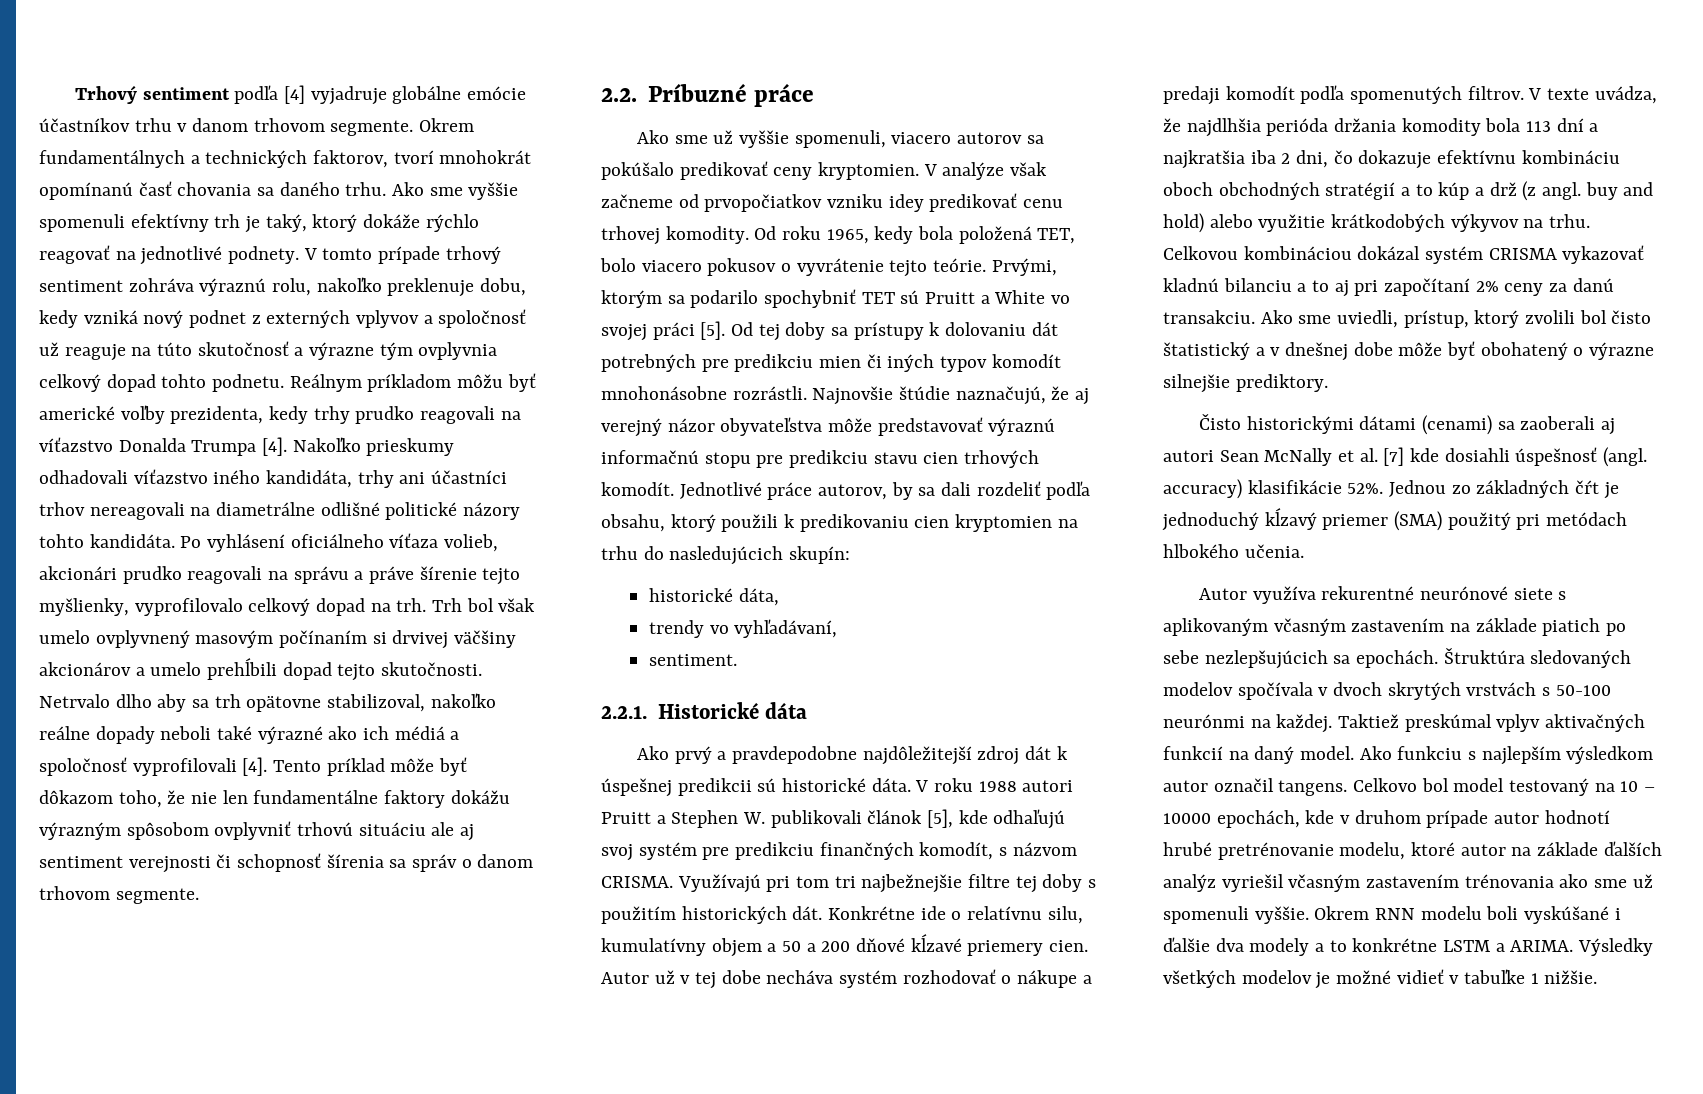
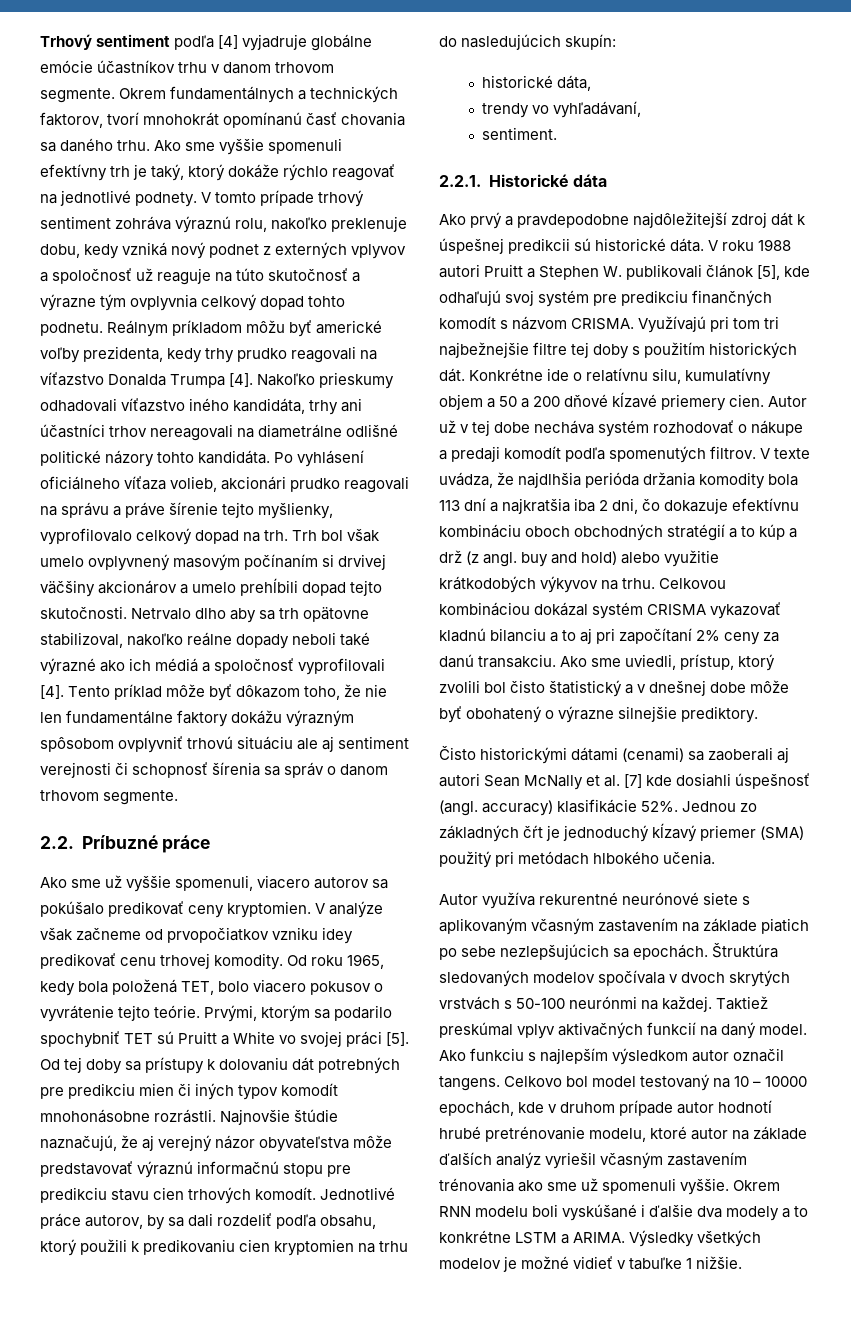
[919,842,994,860] komodít, -> [439,316,496,329] komodít

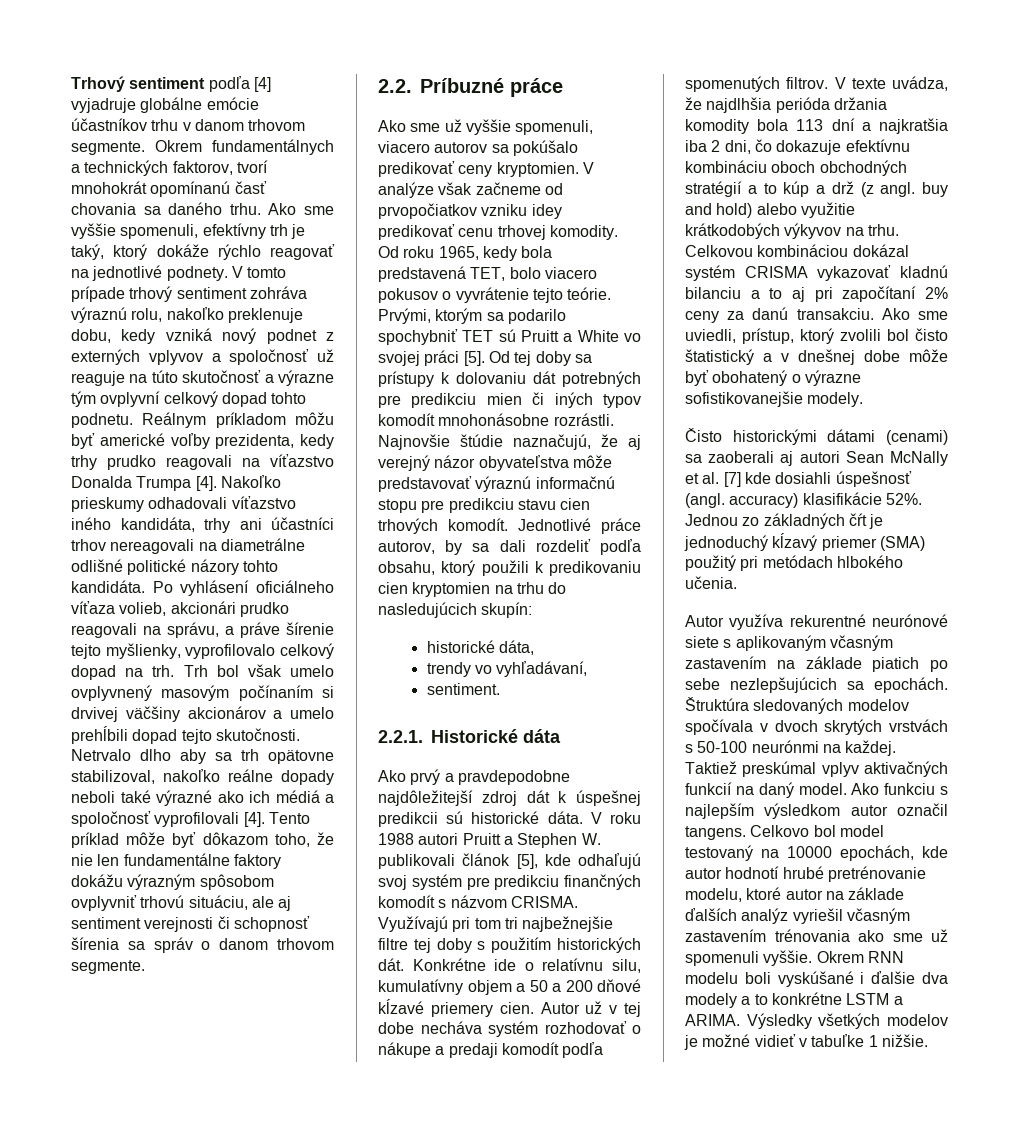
[268,138,343,154] spomenuli -> [120,224,199,239] spomenuli,
[130,294,198,311] ovplyvnia -> [100,391,161,407] ovplyvní
[61,502,110,518] správu -> [167,622,219,638] správu,
[237,736,294,750] situáciu -> [188,895,248,910] situáciu,
[112,979,178,995] položená -> [378,266,466,282] predstavená
[618,706,759,723] silnejšie prediktory. -> [685,391,864,407] sofistikovanejšie modely.
[734,1076,762,1087] 10 – -> (779, 853) none
[548,1100,674,1116] v druhom prípade -> (948, 852) none

